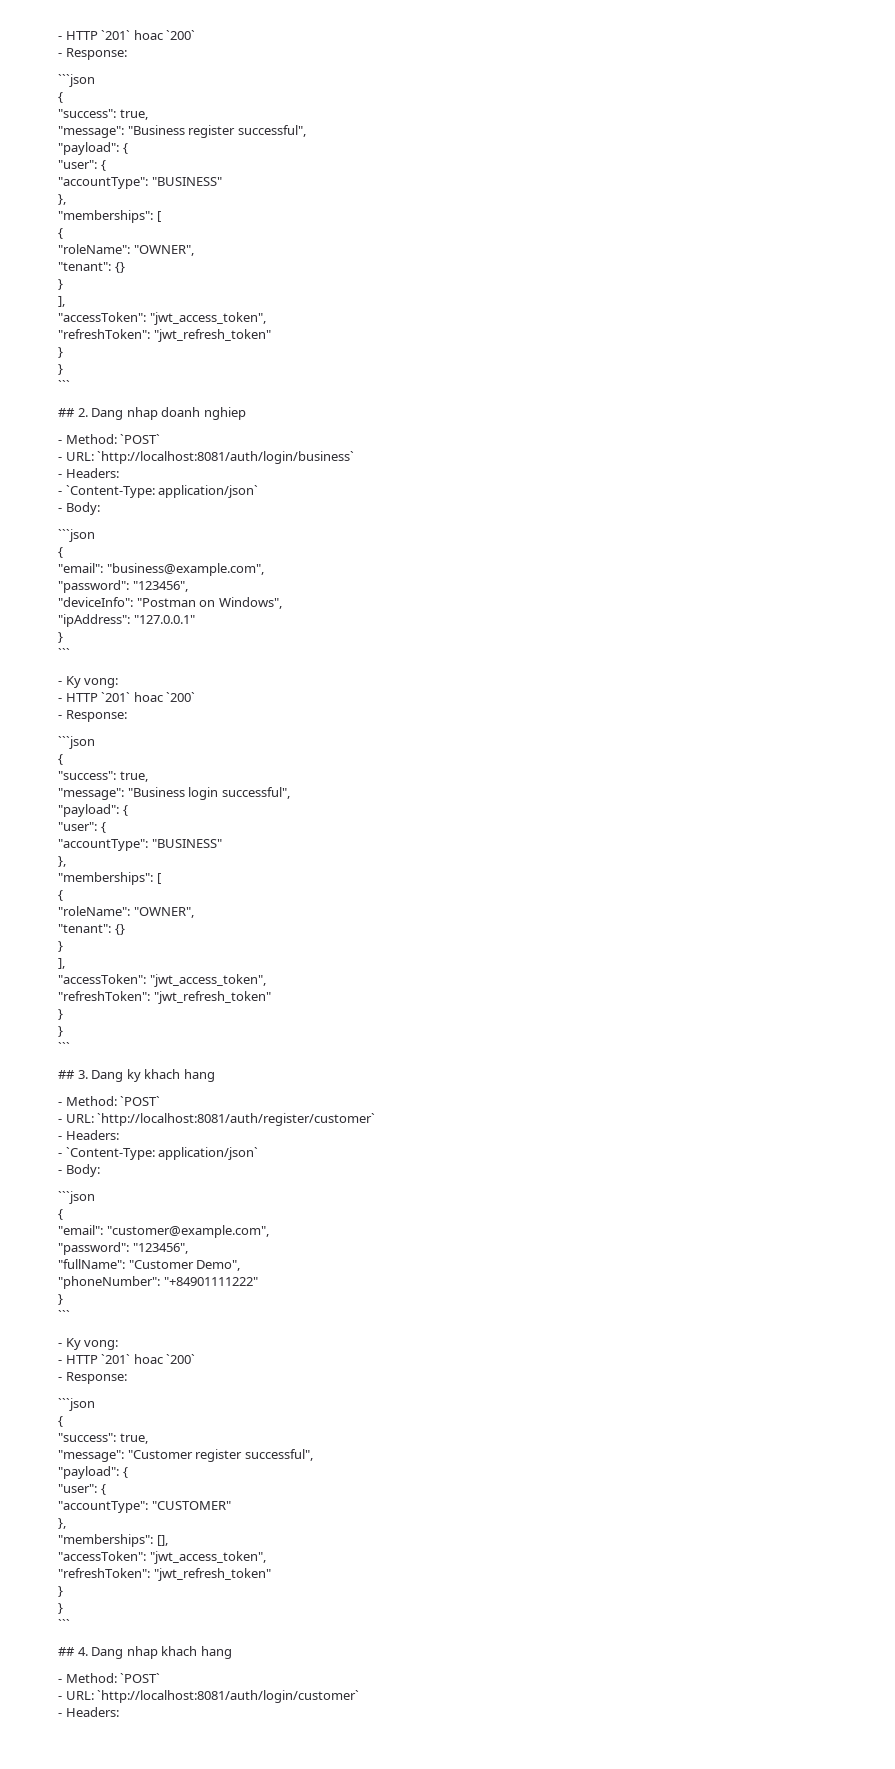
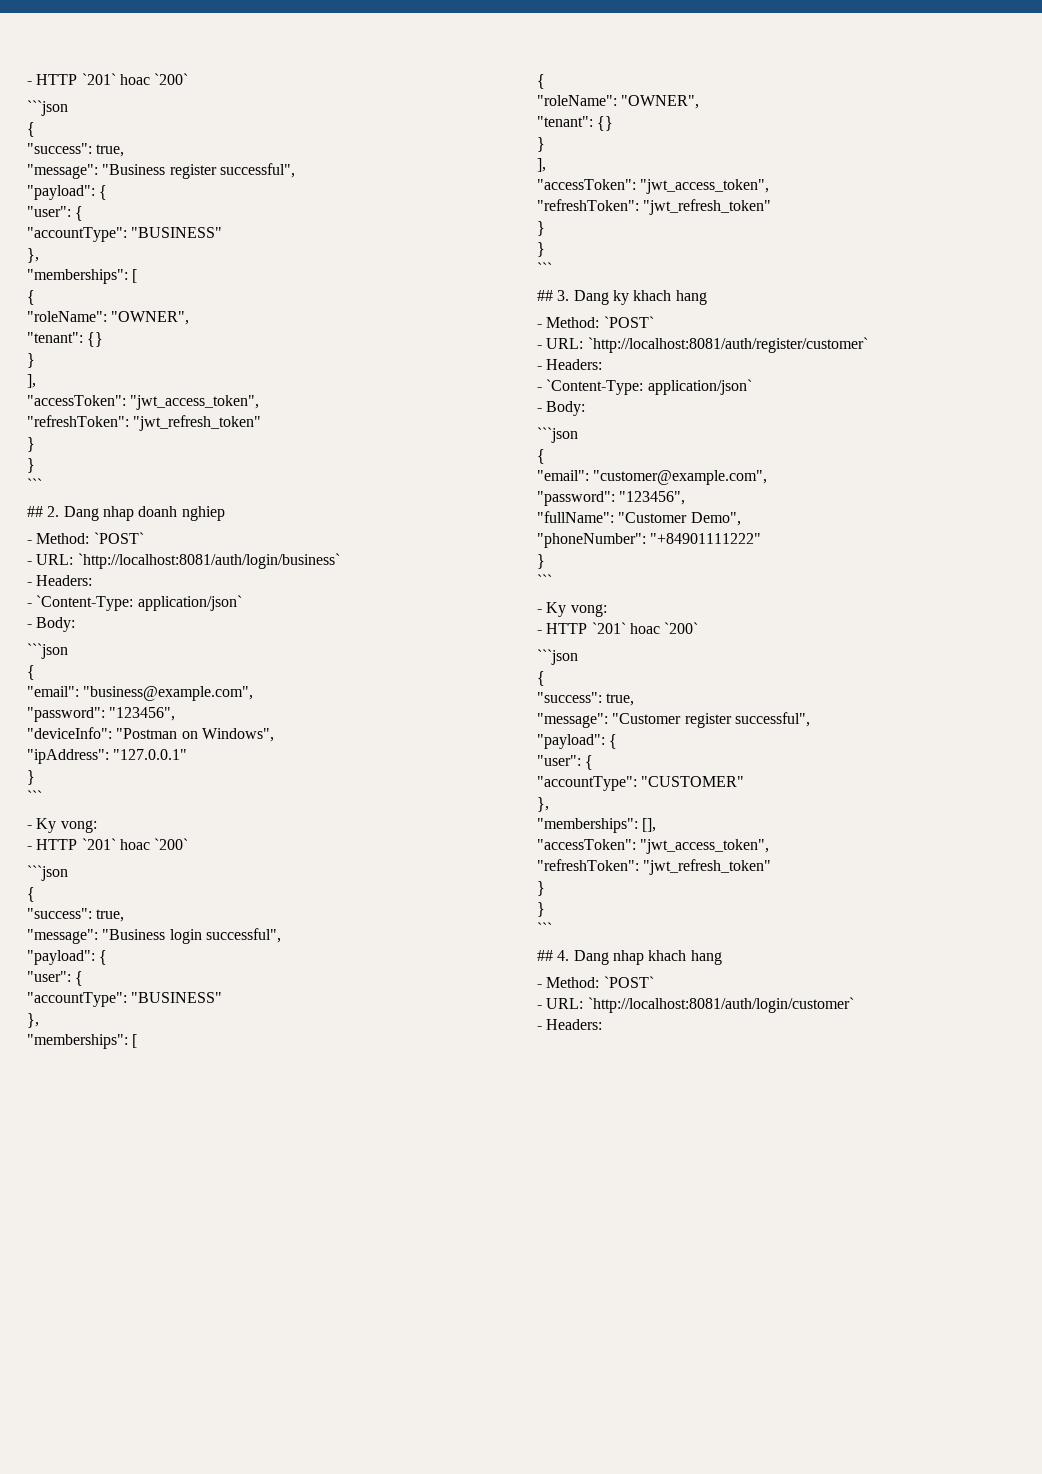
[58,30,196,40] [58,48,127,60] - HTTP `201` hoac `200` // - Response: -> [27,73,189,85] - HTTP `201` hoac `200`
[58,710,127,722] // - Response: -> (189, 844) none
[58,1372,127,1384] // - Response: -> (699, 628) none

